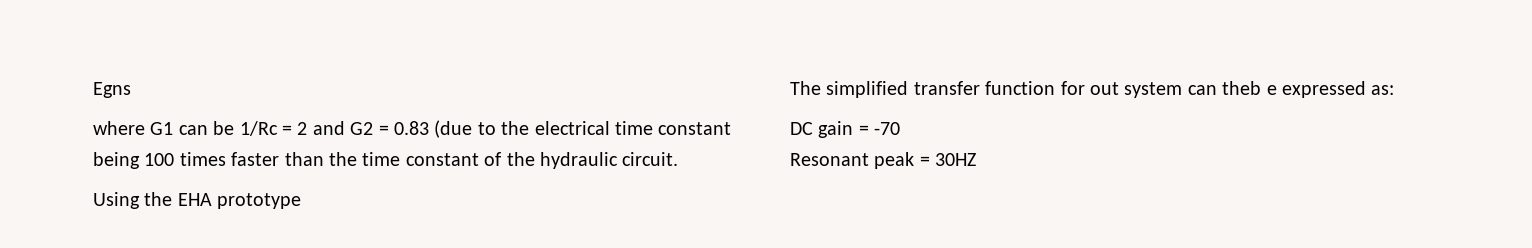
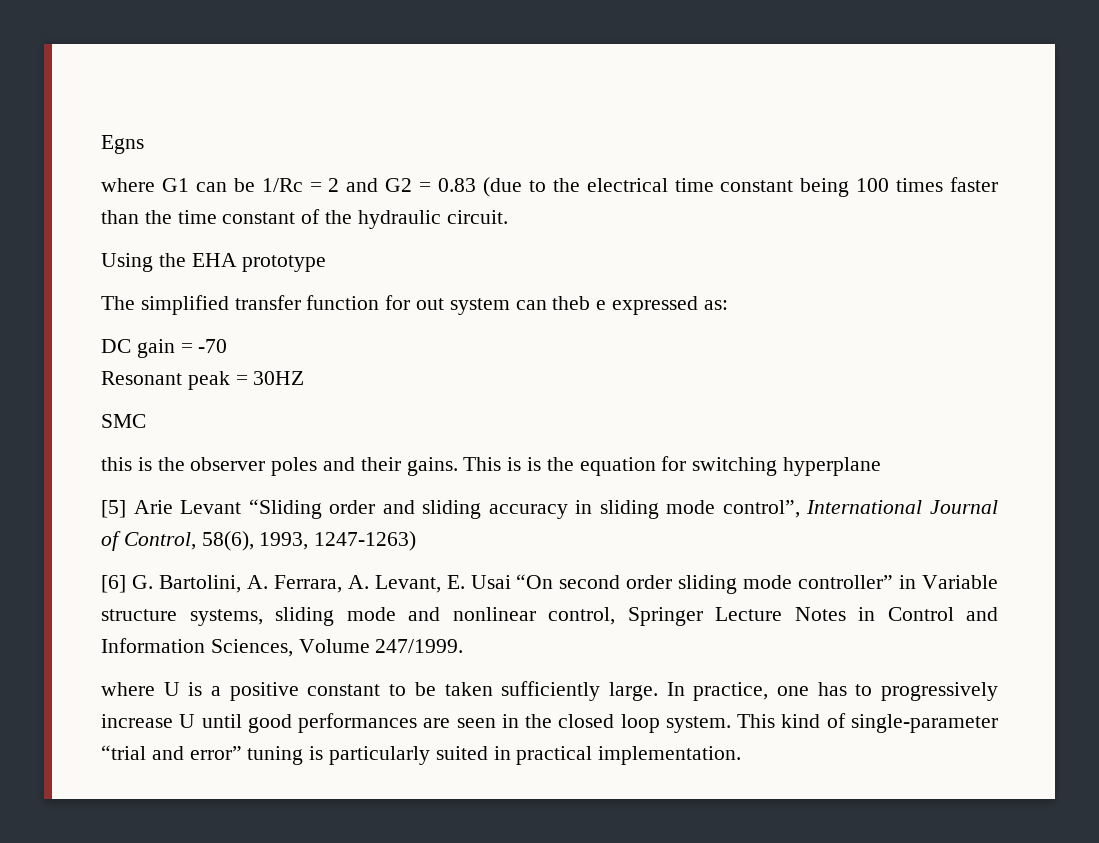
(977, 159) none -> [101,414,146,428] [101,456,882,476] [101,499,999,519] [101,531,417,551] [101,574,998,594] [101,607,998,626] [101,638,464,657] [101,681,998,701] [101,713,998,733] [101,745,742,765] // SMC // this is the observer poles and their gains. This is is the equation for switching hyperplane // [5] Arie Levant “Sliding order and sliding accuracy in sliding mode control”, International Journal of Control, 58(6), 1993, 1247-1263) // [6] G. Bartolini, A. Ferrara, A. Levant, E. Usai “On second order sliding mode controller” in Variable structure systems, sliding mode and nonlinear control, Springer Lecture Notes in Control and Information Sciences, Volume 247/1999. // where U is a positive constant to be taken sufficiently large. In practice, one has to progressively increase U until good performances are seen in the closed loop system. This kind of single-parameter “trial and error” tuning is particularly suited in practical implementation.

